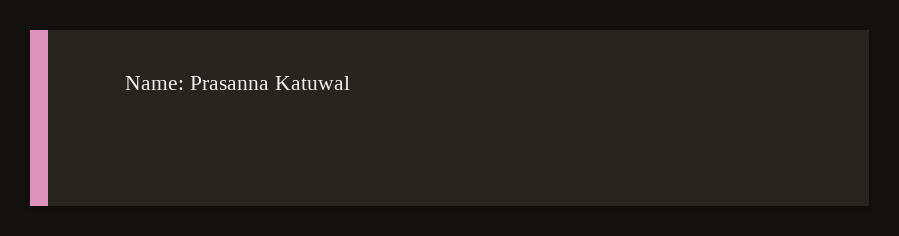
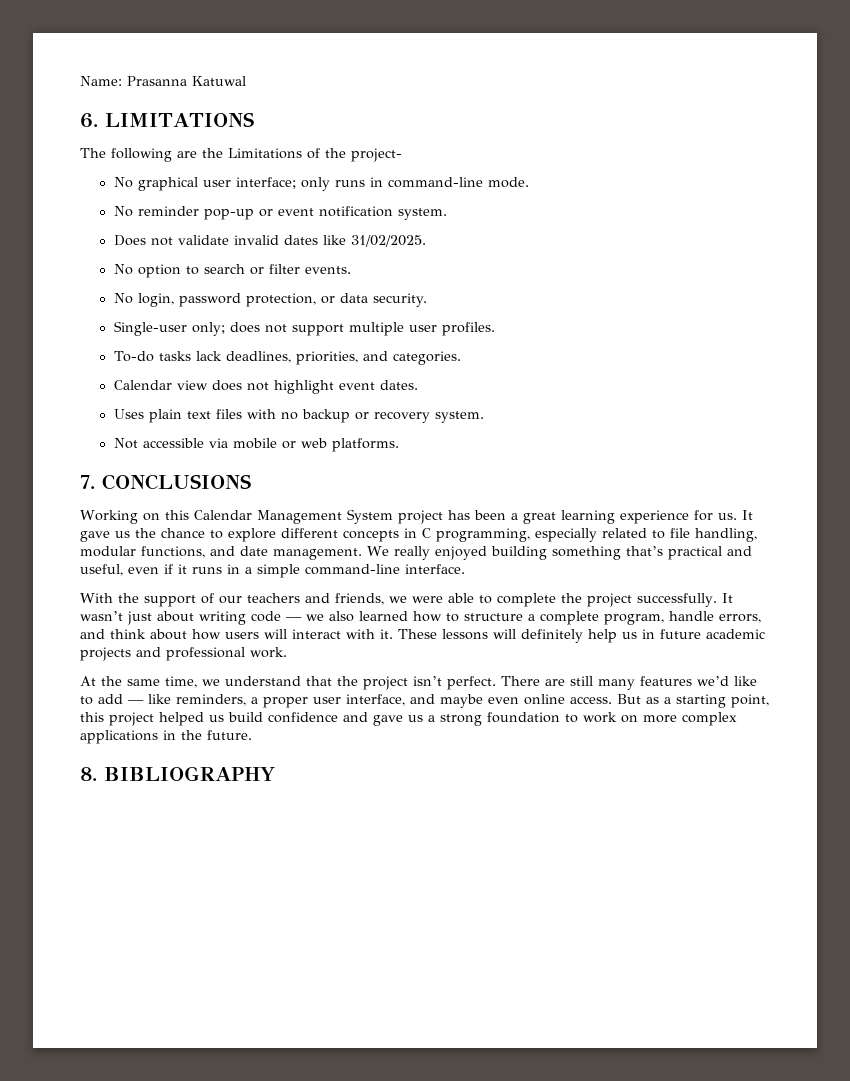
(350, 83) none -> [80,112,255,128] [80,148,402,162] [113,177,529,191] [113,206,447,220] [113,235,426,247] [113,264,351,278] [113,293,428,307] [113,321,495,336] [113,351,462,365] [113,380,418,394] [113,409,484,423] [113,438,399,452] [80,474,252,490] [80,509,753,524] [80,528,757,542] [80,546,752,560] [80,564,465,578] [80,593,733,607] [80,611,761,625] [80,629,765,643] [80,647,287,661] [80,676,757,690] [80,694,769,708] [80,712,737,726] [80,730,252,744] [80,766,276,781] // 6. LIMITATIONS // The following are the Limitations of the project- // No graphical user interface; only runs in command-line mode. // No reminder pop-up or event notification system. // Does not validate invalid dates like 31/02/2025. // No option to search or filter events. // No login, password protection, or data security. // Single-user only; does not support multiple user profiles. // To-do tasks lack deadlines, priorities, and categories. // Calendar view does not highlight event dates. // Uses plain text files with no backup or recovery system. // Not accessible via mobile or web platforms. // 7. CONCLUSIONS // Working on this Calendar Management System project has been a great learning experience for us. It gave us the chance to explore different concepts in C programming, especially related to file handling, modular functions, and date management. We really enjoyed building something that’s practical and useful, even if it runs in a simple command-line interface. // With the support of our teachers and friends, we were able to complete the project successfully. It wasn’t just about writing code — we also learned how to structure a complete program, handle errors, and think about how users will interact with it. These lessons will definitely help us in future academic projects and professional work. // At the same time, we understand that the project isn’t perfect. There are still many features we’d like to add — like reminders, a proper user interface, and maybe even online access. But as a starting point, this project helped us build confidence and gave us a strong foundation to work on more complex applications in the future. // 8. BIBLIOGRAPHY

